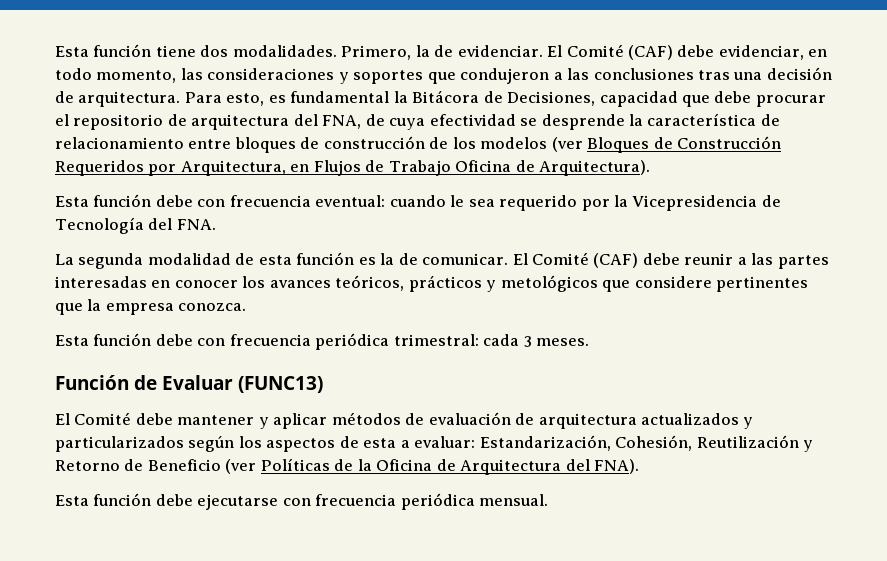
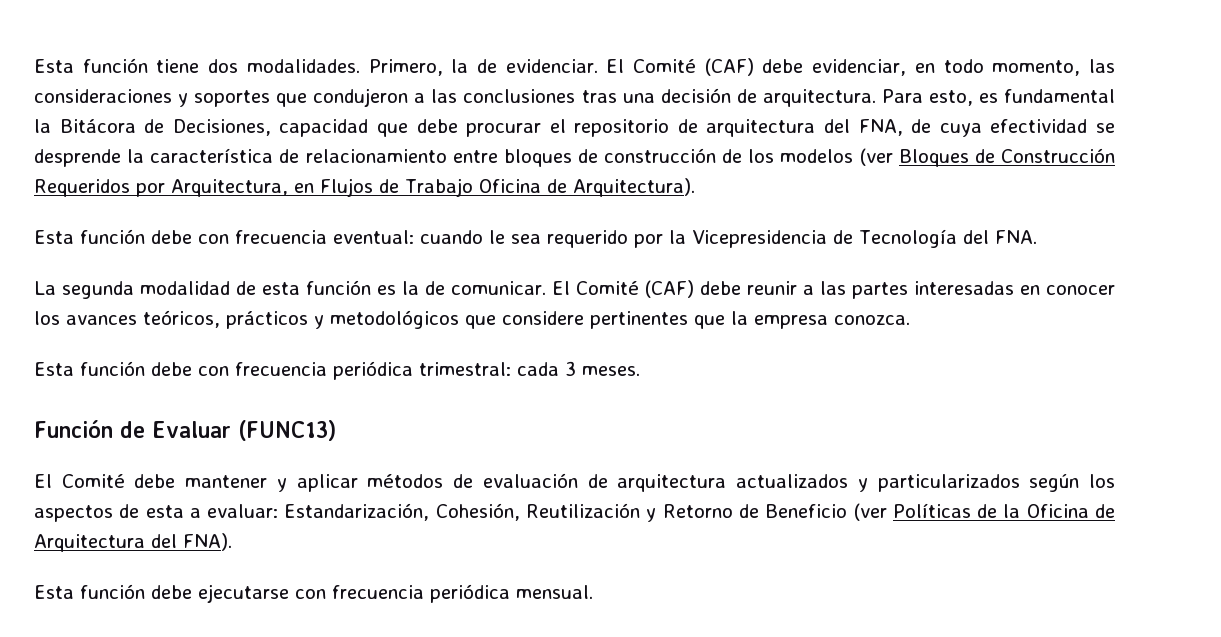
[500,275,598,292] metológicos -> [330,310,459,329] metodológicos

